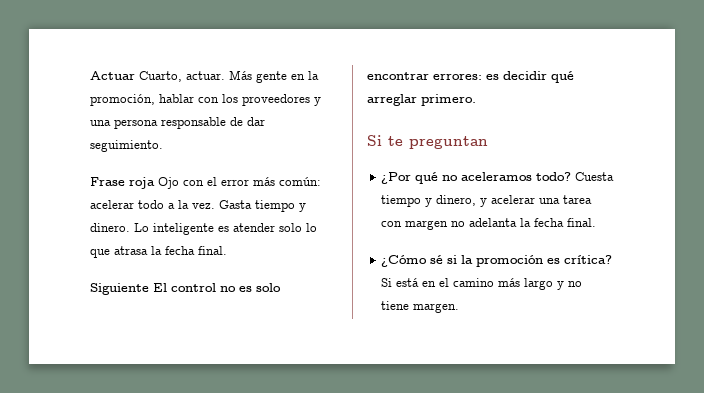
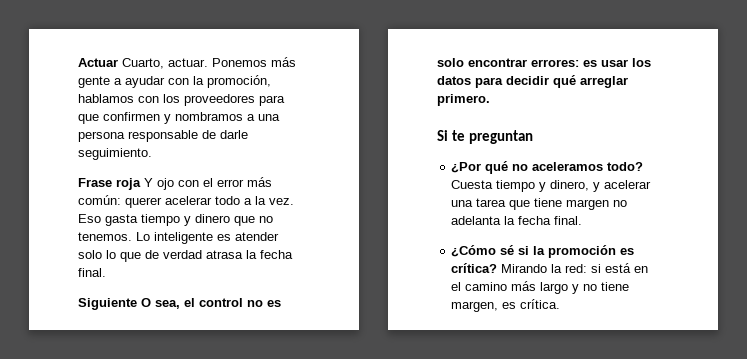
[229,70,305,83] Más gente en -> [212,57,296,67] [78,76,189,88] Ponemos más gente a ayudar con
[159,94,194,103] hablar -> [78,94,134,103] hablamos
[314,97,321,106] y -> [259,95,285,106] [78,112,255,124] para que confirmen y nombramos a
[247,117,265,126] dar -> [220,130,248,139] darle
[158,177,179,189] Ojo -> [144,178,174,190] Y ojo
(321, 181) none -> [125,197,162,208] querer
[219,200,306,212] [90,223,130,232] Gasta tiempo y dinero. -> [78,214,273,226] [78,232,132,241] Eso gasta tiempo y dinero que no tenemos.
(110, 253) none -> [145,250,202,259] de verdad
[153,283,167,292] El -> [141,298,195,309] O sea, el
(499, 77) none -> [601,58,651,67] [437,76,503,88] usar los datos para
[381,221,403,227] con -> [509,198,563,210] que tiene
[381,278,393,287] Si -> [501,264,602,273] Mirando la red: si
[413,303,460,313] margen. -> [451,299,561,312] margen, es crítica.

